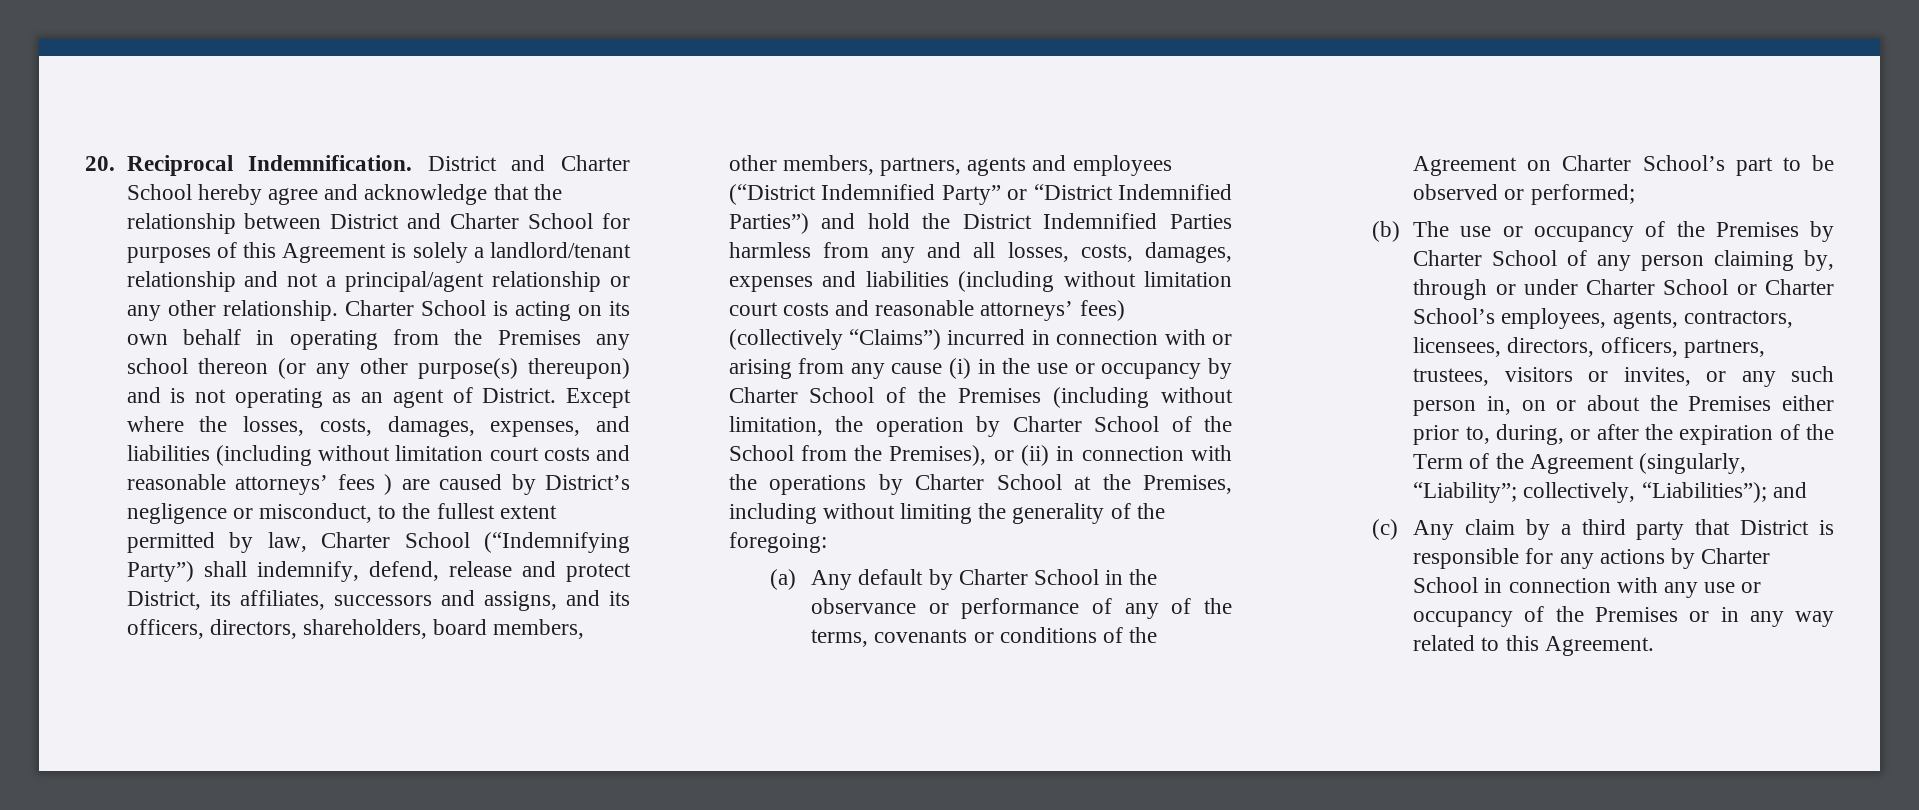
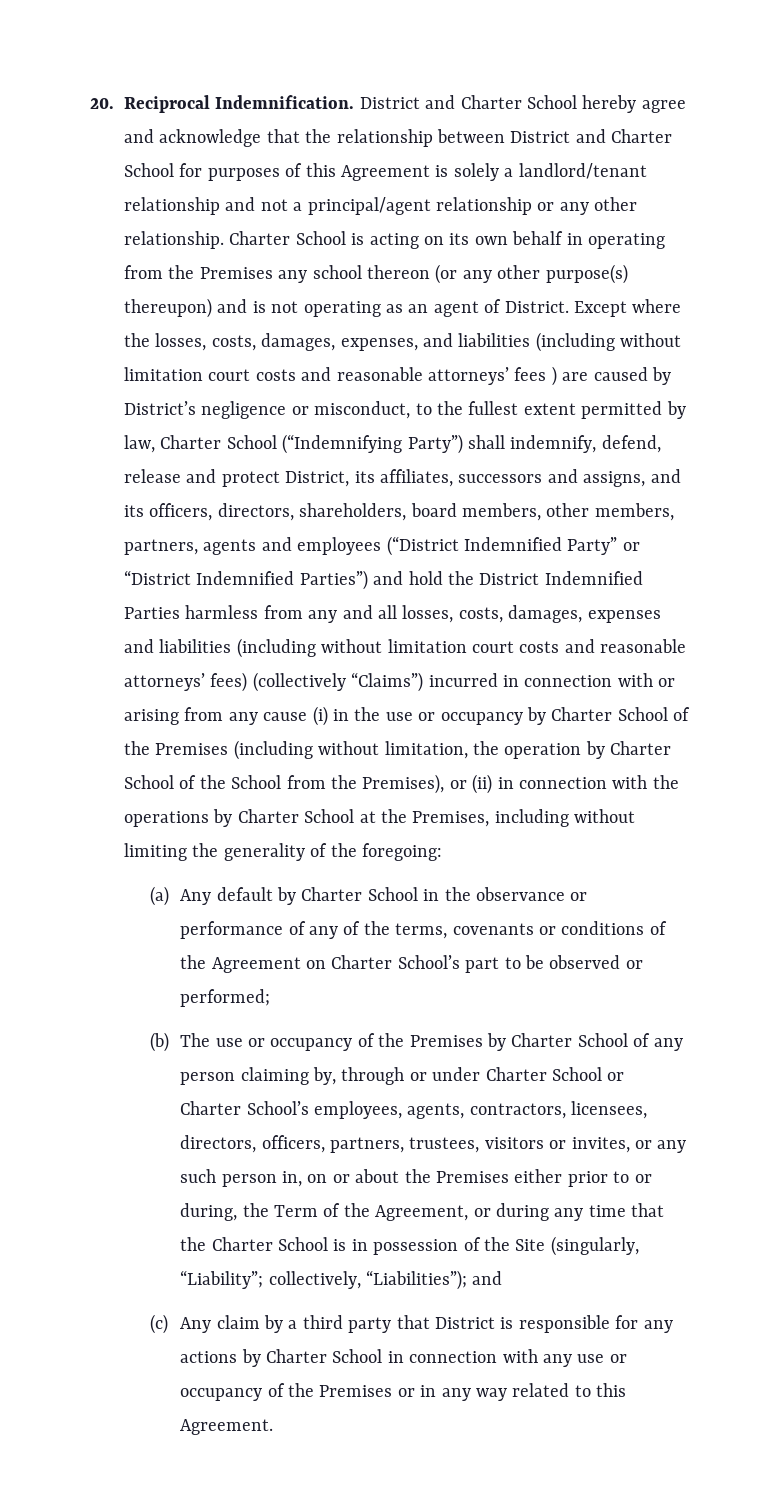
[1465,424,1834,445] [1413,453,1634,474] to, during, or after the expiration of the Term of the Agreement -> [613,1171,652,1183] [180,1203,665,1221] [180,1237,546,1255] to or during, the Term of the Agreement, or during any time that the Charter School is in possession of the Site

